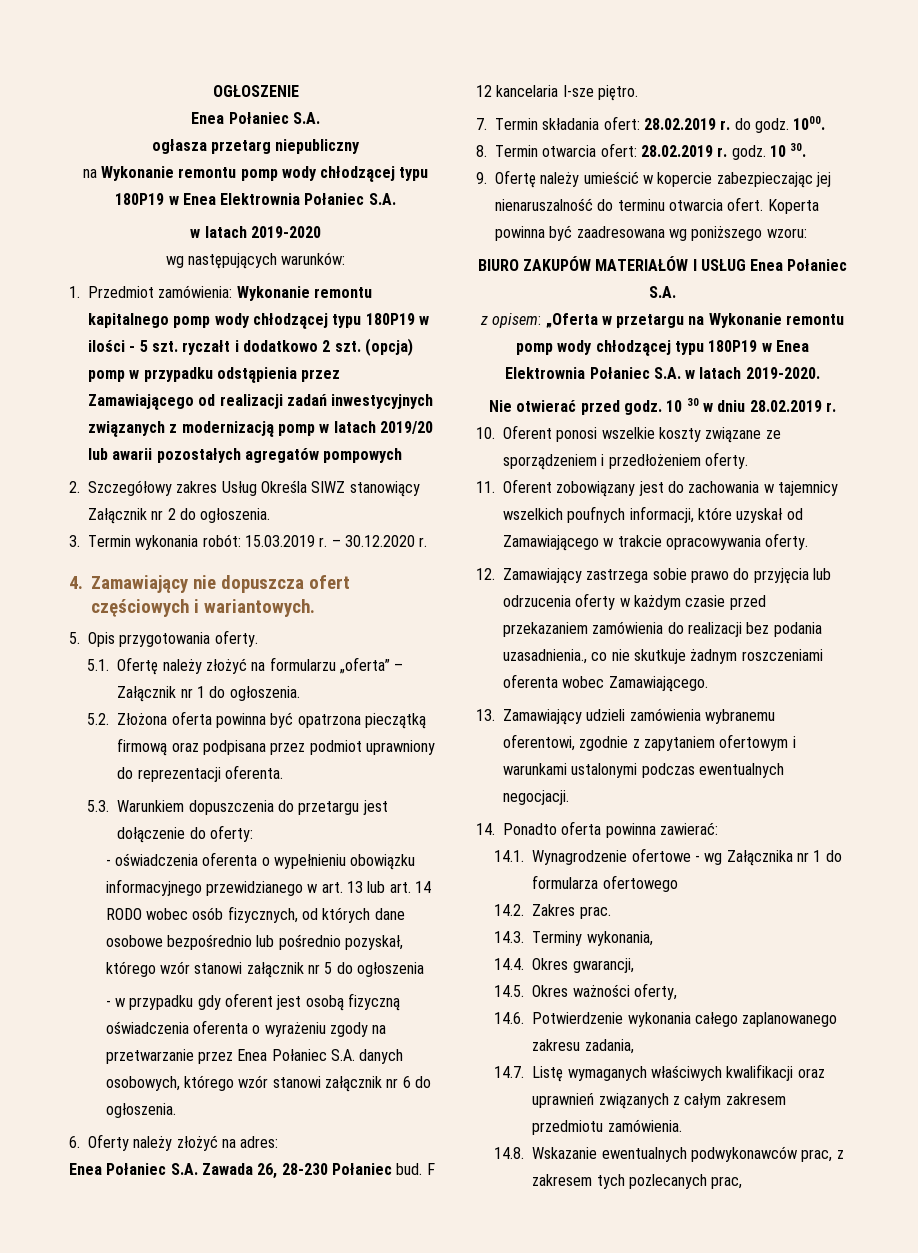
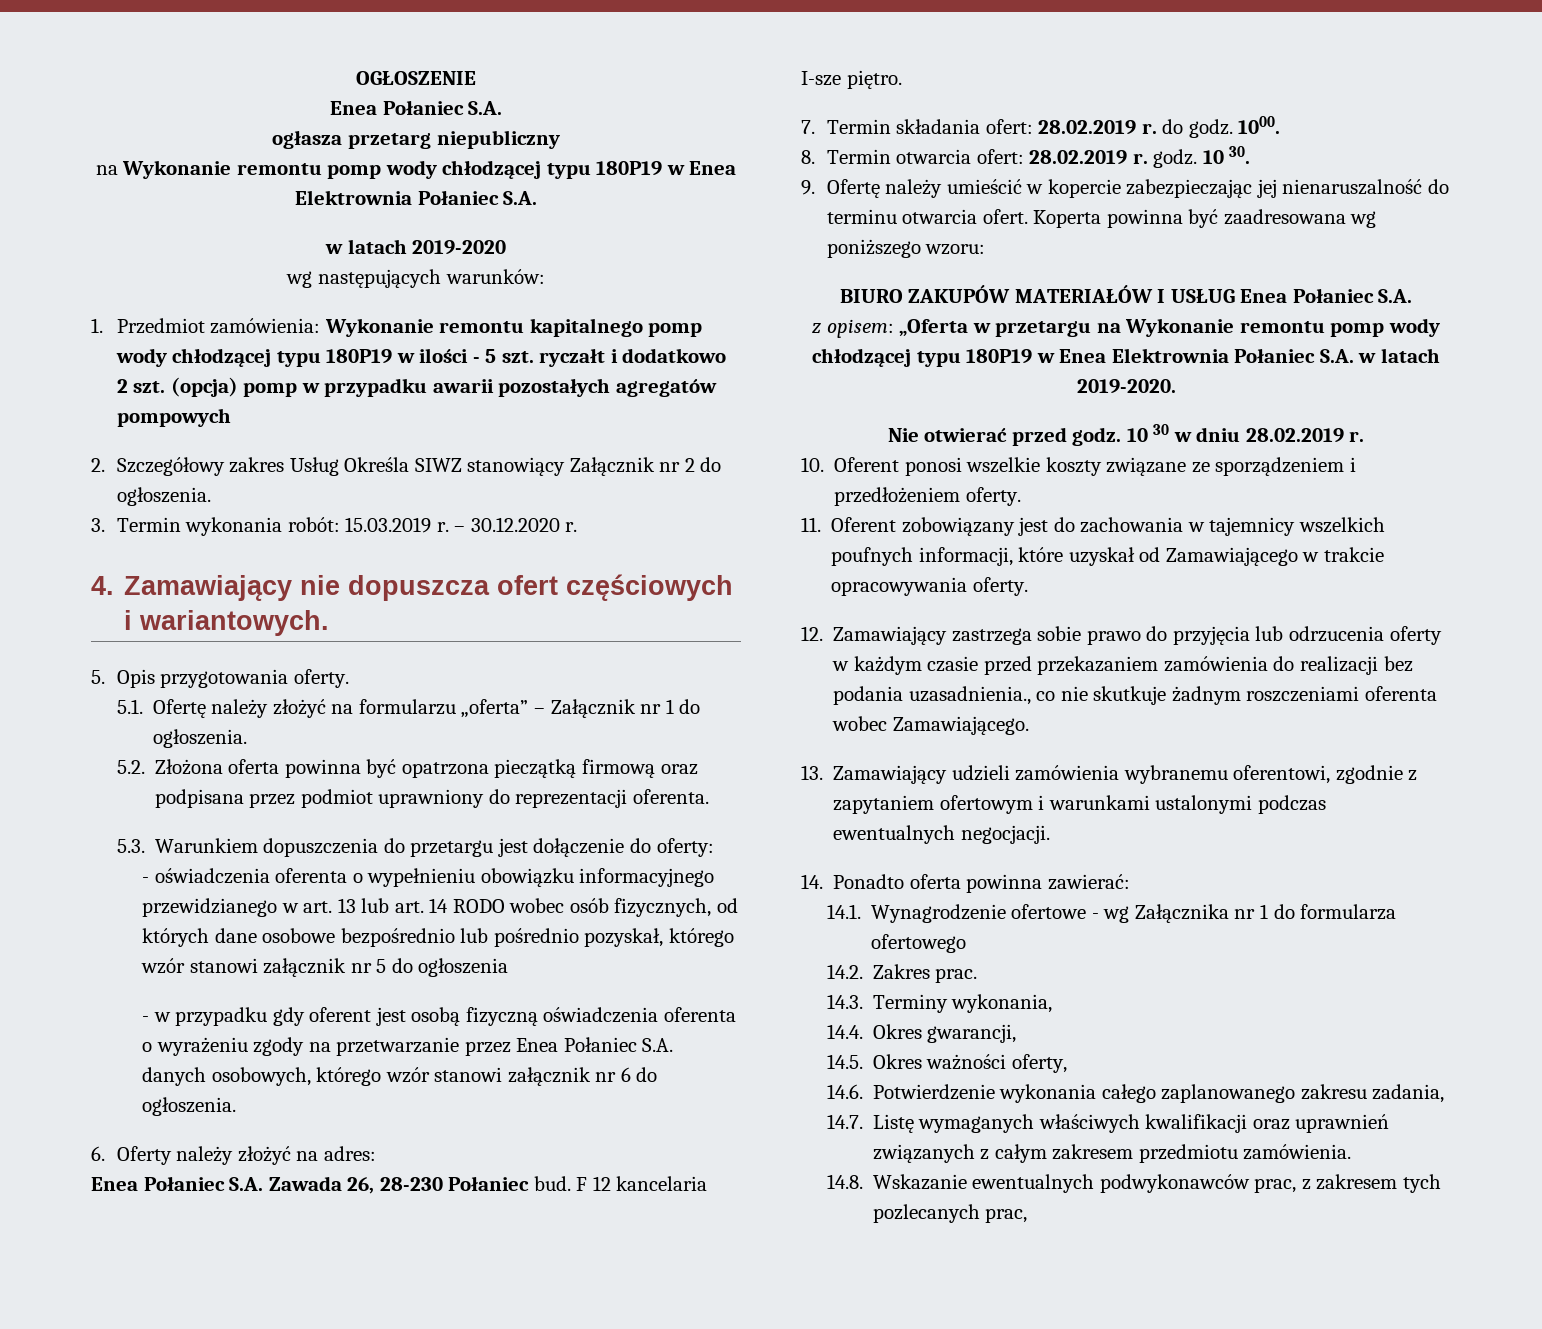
[216,367,341,383] [88,394,434,410] [88,421,433,437] [88,448,108,460] odstąpienia przez Zamawiającego od realizacji zadań inwestycyjnych związanych z modernizacją pomp w latach 2019/20 lub -> (428, 387) none

